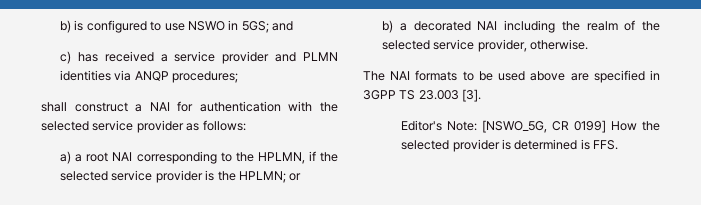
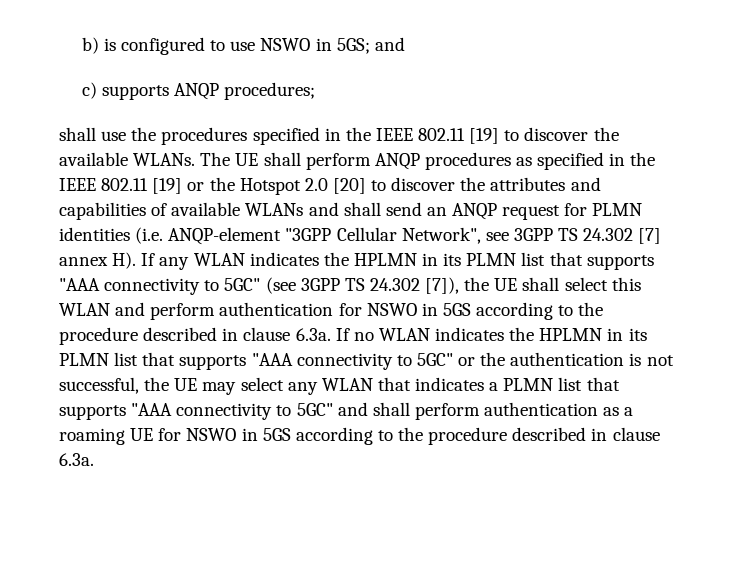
[77,51,338,64] [60,70,239,83] [41,101,338,112] [41,120,246,133] [60,151,338,164] [60,170,302,183] [382,20,660,33] [382,39,589,52] [363,70,660,83] [363,89,482,102] [401,120,660,133] [401,139,619,152] has received a service provider and PLMN identities via ANQP procedures; // shall construct a NAI for authentication with the selected service provider as follows: // a) a root NAI corresponding to the HPLMN, if the selected service provider is the HPLMN; or // b) a decorated NAI including the realm of the selected service provider, otherwise. // The NAI formats to be used above are specified in 3GPP TS 23.003 [3]. // Editor's Note: [NSWO_5G, CR 0199] How the selected provider is determined is FFS. -> [101,82,316,100] [59,127,619,145] [59,152,656,170] [59,177,601,195] [59,202,643,220] [59,227,662,245] [59,252,654,270] [59,277,641,295] [59,302,604,320] [59,327,647,345] [59,352,674,370] [59,377,620,395] [59,402,634,420] [59,427,660,445] [59,453,94,466] supports ANQP procedures; // shall use the procedures specified in the IEEE 802.11 [19] to discover the available WLANs. The UE shall perform ANQP procedures as specified in the IEEE 802.11 [19] or the Hotspot 2.0 [20] to discover the attributes and capabilities of available WLANs and shall send an ANQP request for PLMN identities (i.e. ANQP-element "3GPP Cellular Network", see 3GPP TS 24.302 [7] annex H). If any WLAN indicates the HPLMN in its PLMN list that supports "AAA connectivity to 5GC" (see 3GPP TS 24.302 [7]), the UE shall select this WLAN and perform authentication for NSWO in 5GS according to the procedure described in clause 6.3a. If no WLAN indicates the HPLMN in its PLMN list that supports "AAA connectivity to 5GC" or the authentication is not successful, the UE may select any WLAN that indicates a PLMN list that supports "AAA connectivity to 5GC" and shall perform authentication as a roaming UE for NSWO in 5GS according to the procedure described in clause 6.3a.

